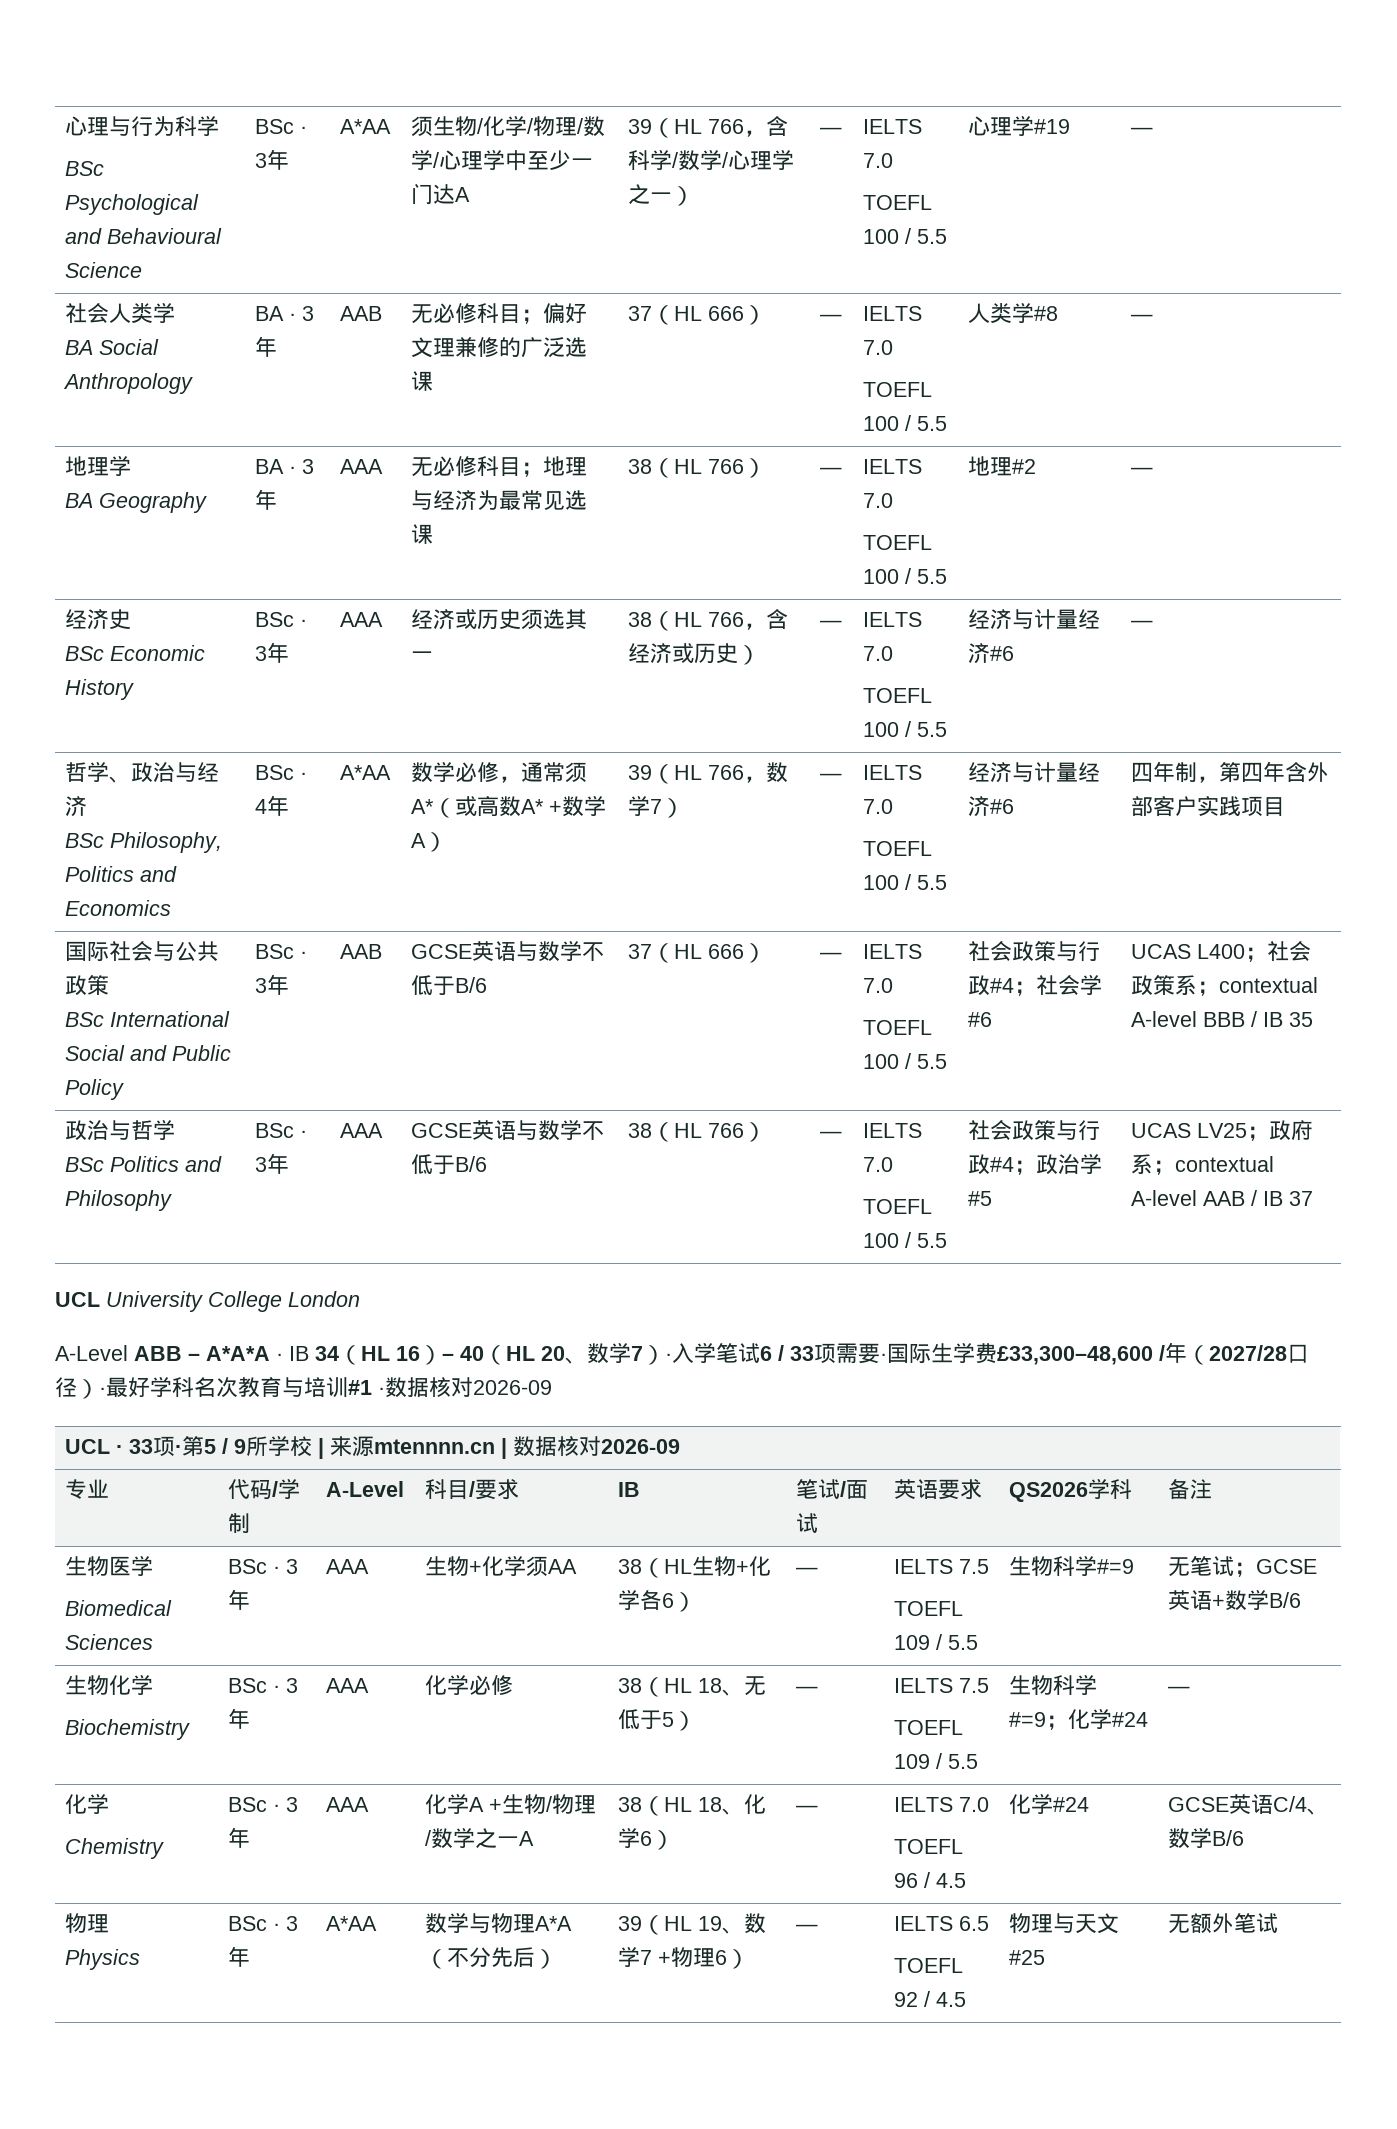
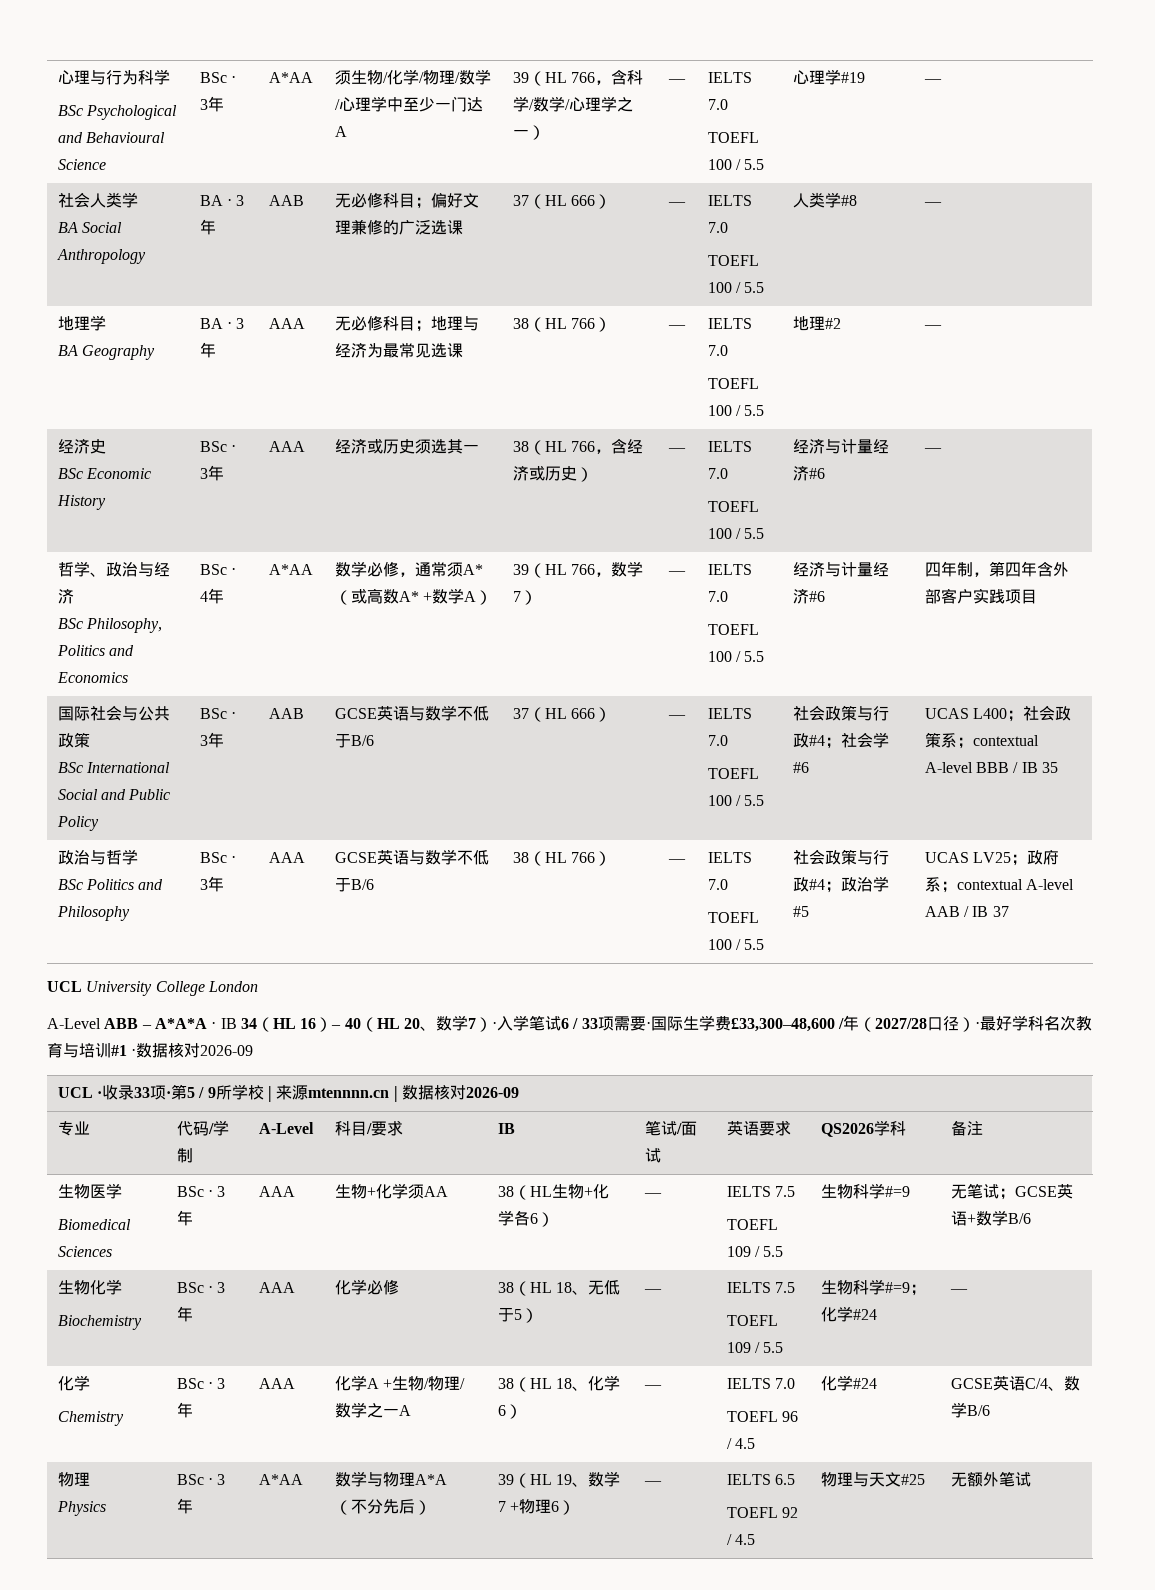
(124, 1449) none -> [102,1085,135,1100] 收录

